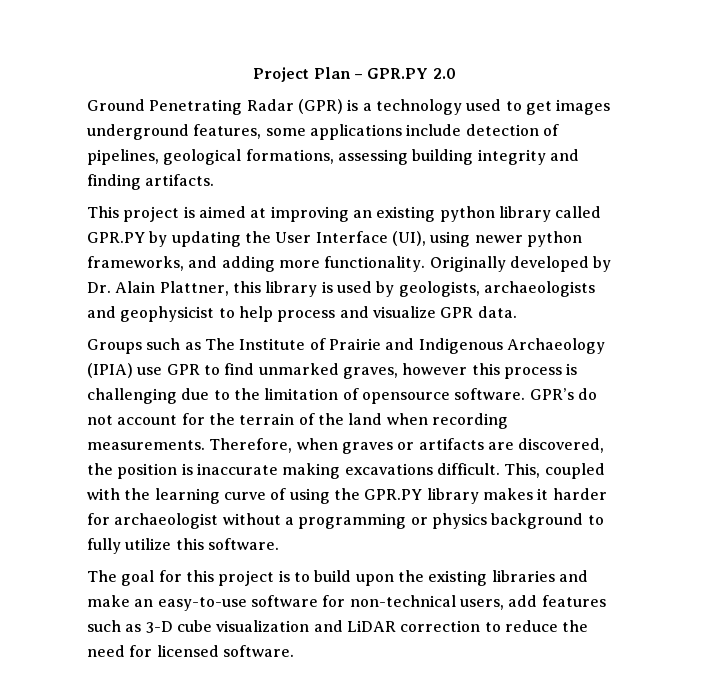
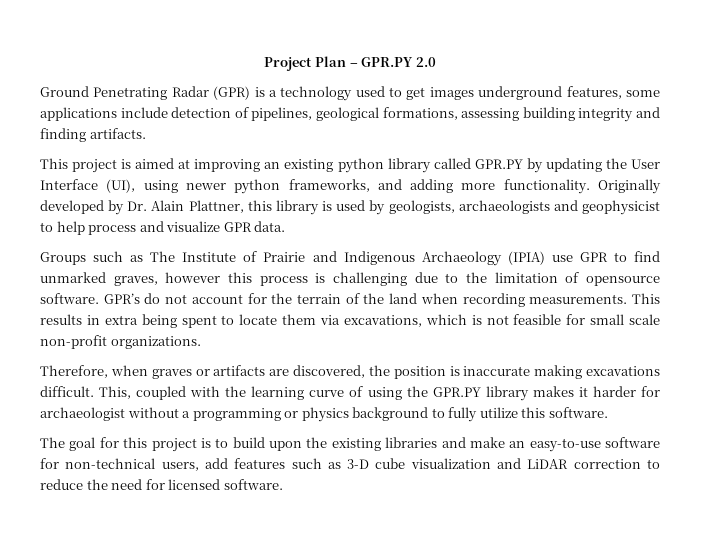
(205, 445) none -> [632,293,661,304] [40,314,660,328] [40,335,201,349] This results in extra being spent to locate them via excavations, which is not feasible for small scale non-profit organizations. //

